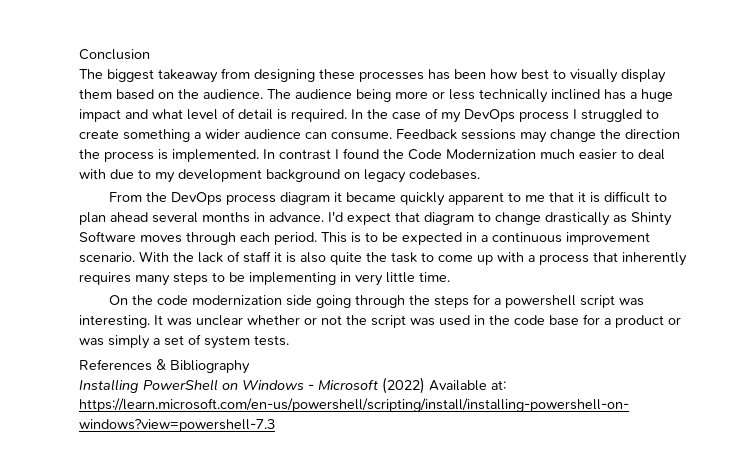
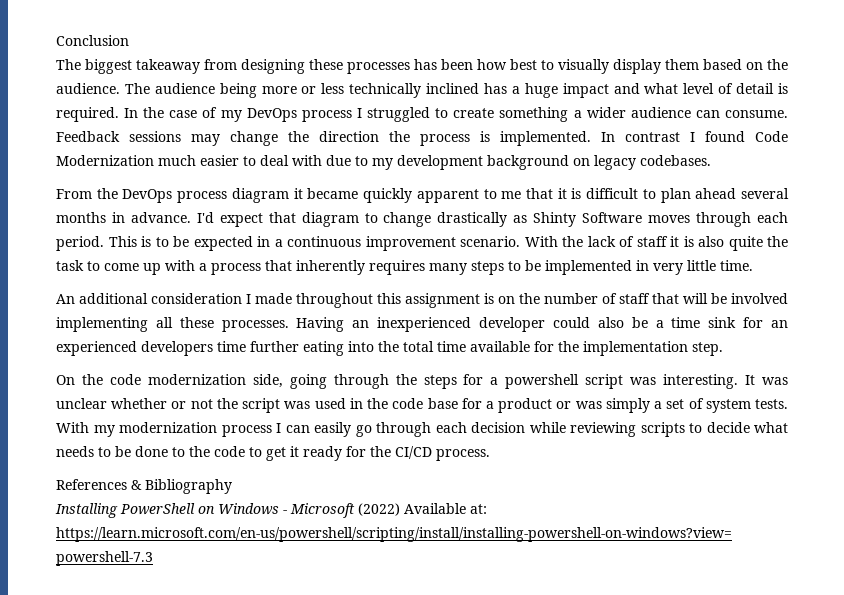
[383,149,404,159] the -> (745, 136) none
[249,272,336,285] implementing -> [545,260,632,275] implemented
(450, 277) none -> [56,293,788,308] [56,317,789,332] [56,341,723,356] // An additional consideration I made throughout this assignment is on the number of staff that will be involved implementing all these processes. Having an inexperienced developer could also be a time sink for an experienced developers time further eating into the total time available for the implementation step.
[286,295,313,306] side -> [252,374,283,388] side,
(289, 340) none -> [56,422,788,437] [56,446,490,461] With my modernization process I can easily go through each decision while reviewing scripts to decide what needs to be done to the code to get it ready for the CI/CD process.

